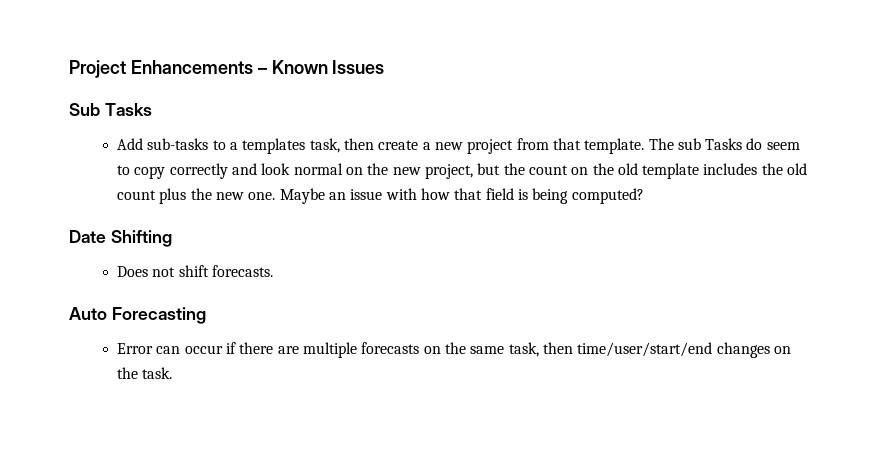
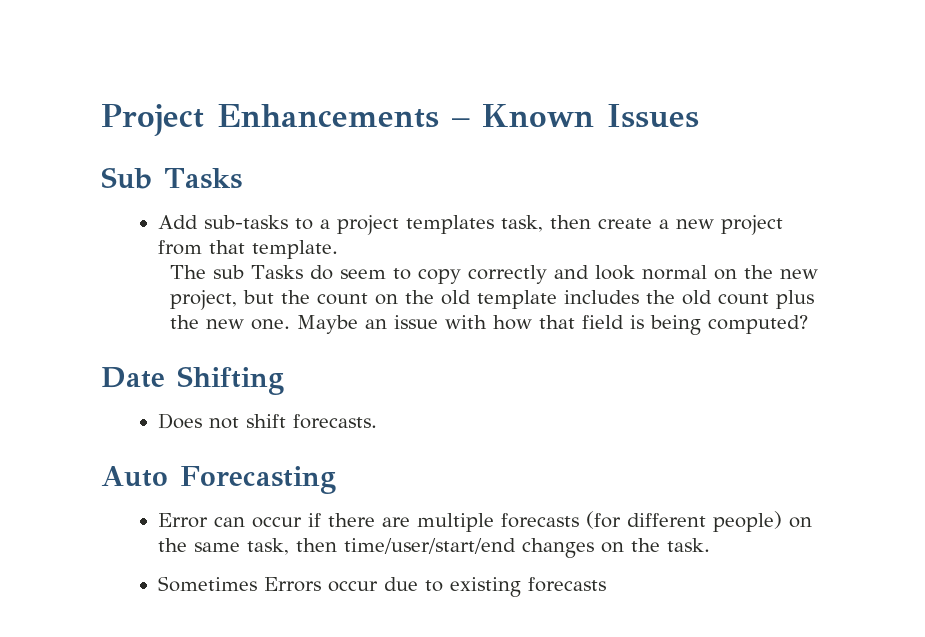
(239, 146) none -> [337,215,400,235] project
(645, 146) none -> (339, 249) //
(420, 348) none -> [586,511,783,532] (for different people)
(173, 373) none -> [158,576,607,597] // Sometimes Errors occur due to existing forecasts

